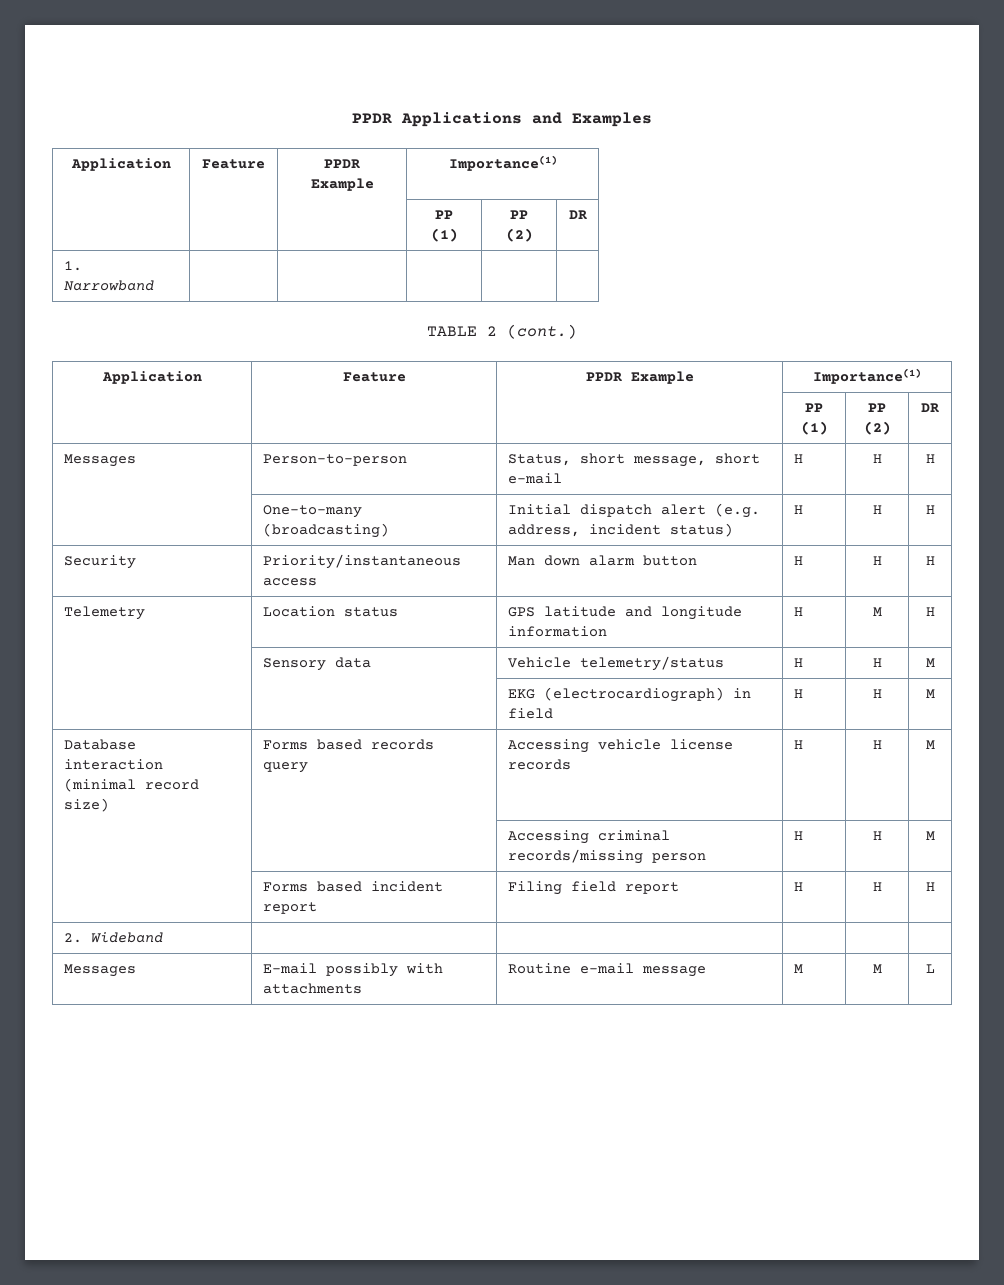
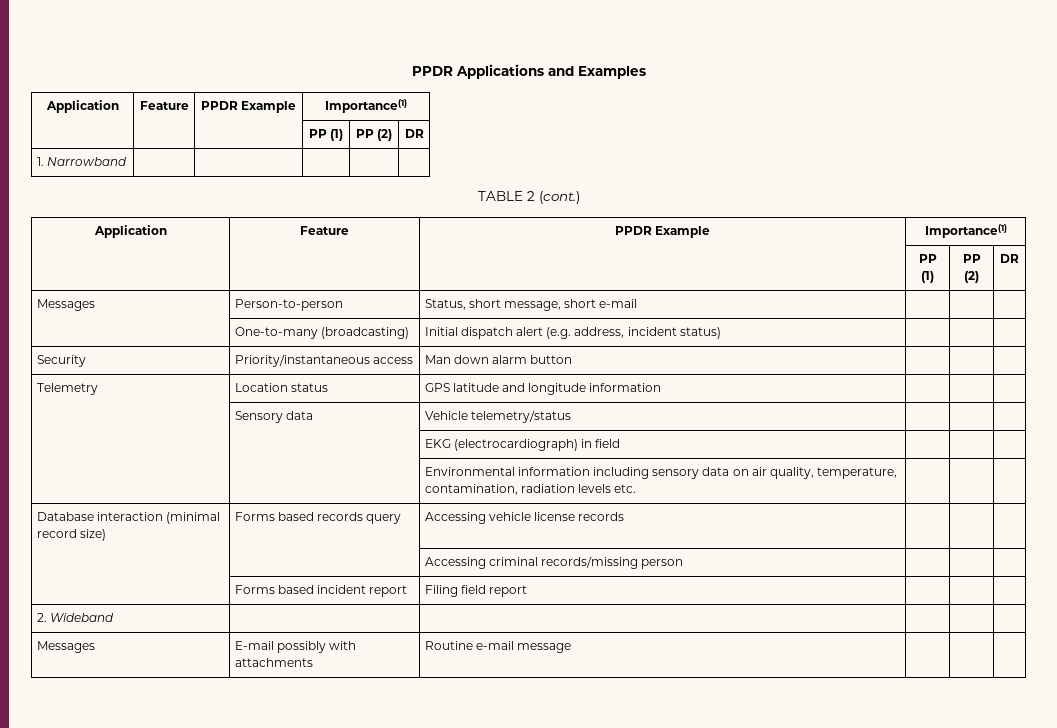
[793,454,803,463] [872,454,882,463] [925,454,935,463] H | H | H -> (638, 303) | |
[793,505,803,514] [872,505,882,514] [925,505,935,514] H | H | H -> (721, 333) | |
[793,556,803,565] [872,556,882,565] [925,556,935,565] H | H | H -> (573, 359) | |
[793,607,803,616] [872,607,882,616] [925,607,935,616] H | M | H -> (662, 387) | |
[793,658,803,667] [872,658,882,667] [925,658,935,667] H | H | M -> (571, 416) | |
[793,689,803,698] [872,689,882,698] [925,689,935,698] H | H | M -> [424,467,898,479] [424,484,637,495] | | // | | Environmental information including sensory data on air quality, temperature, contamination, radiation levels etc. | | |
[793,740,803,749] [872,740,882,749] [925,740,935,749] H | H | M -> (625, 516) | |
[793,831,803,840] [872,831,882,840] [925,831,935,840] H | H | M -> (684, 564) | |
[793,882,803,891] [872,882,882,891] [925,882,935,891] H | H | H -> (527, 591) | |
[793,964,803,973] [872,964,882,973] [925,964,935,973] M | M | L -> (571, 648) | |

